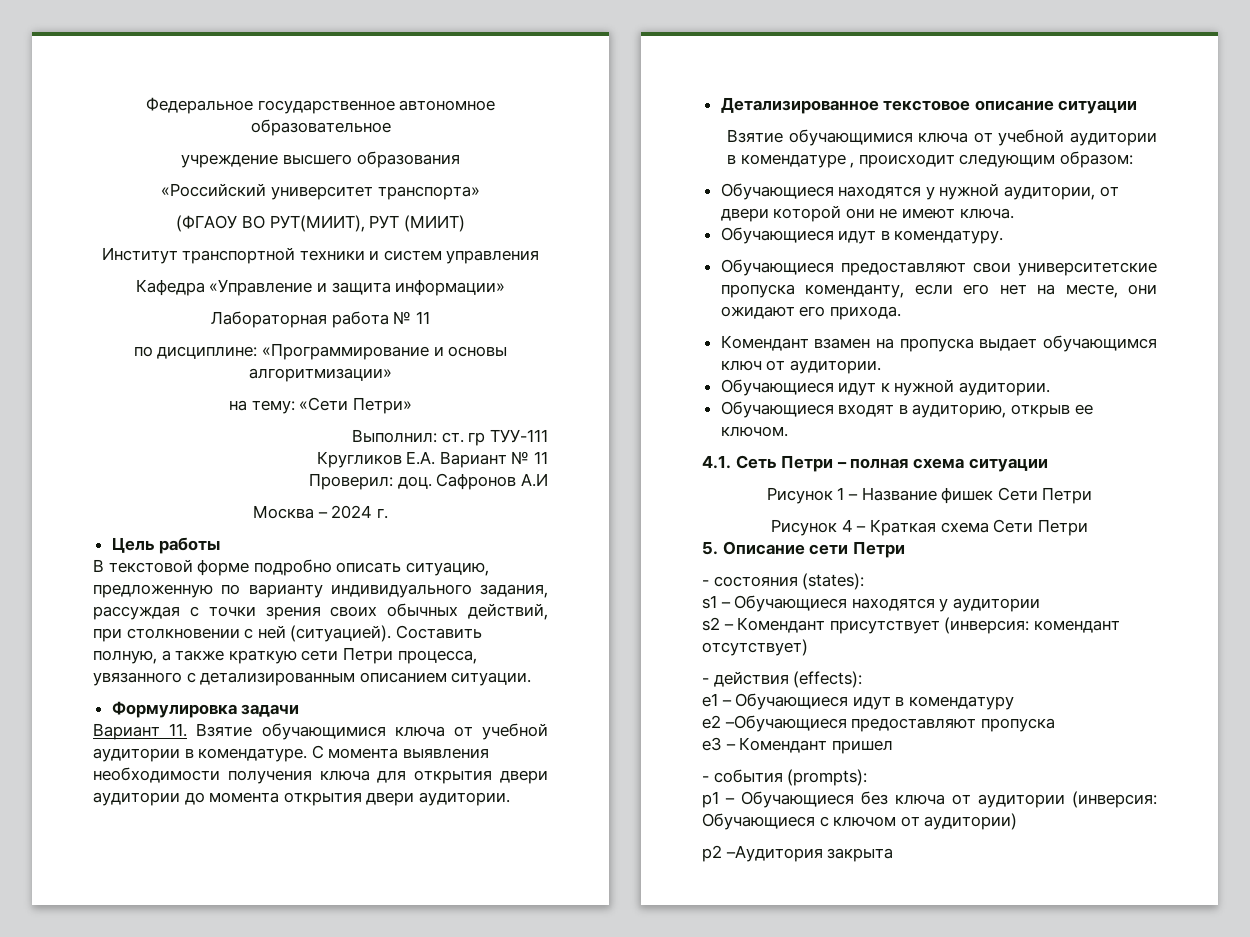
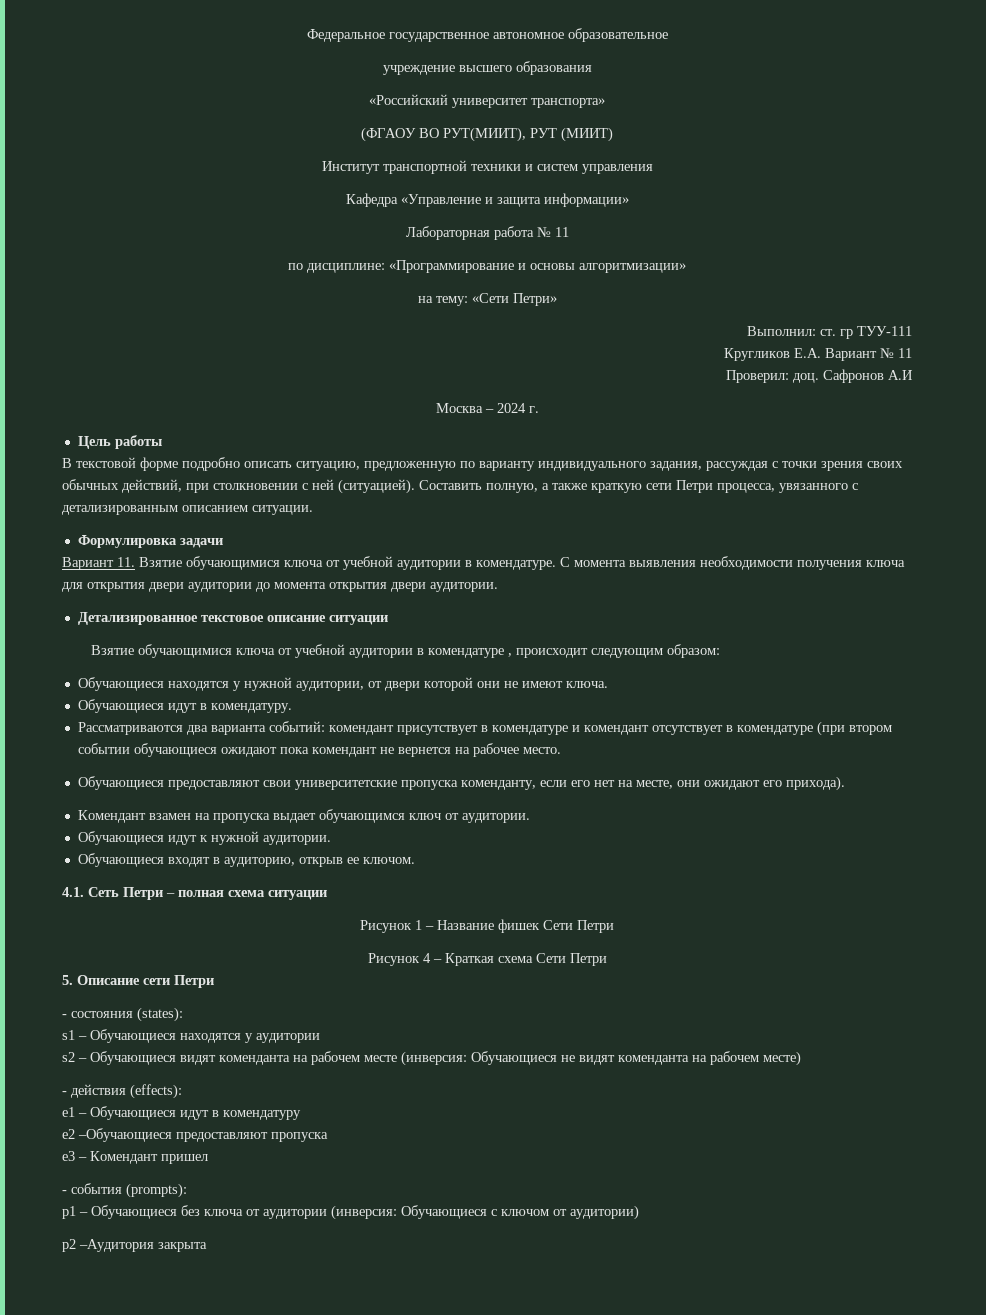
(1004, 237) none -> [77,721,892,736] [77,743,561,757] // Рассматриваются два варианта событий: комендант присутствует в комендатуре и комендант отсутствует в комендатуре (при втором событии обучающиеся ожидают пока комендант не вернется на рабочее место.
[829,306,901,320] прихода. -> [785,776,845,791] прихода).
[737,617,1120,634] [702,639,808,656] Комендант присутствует (инверсия: комендант отсутствует) -> [90,1051,801,1066] Обучающиеся видят коменданта на рабочем месте (инверсия: Обучающиеся не видят коменданта на рабочем месте)

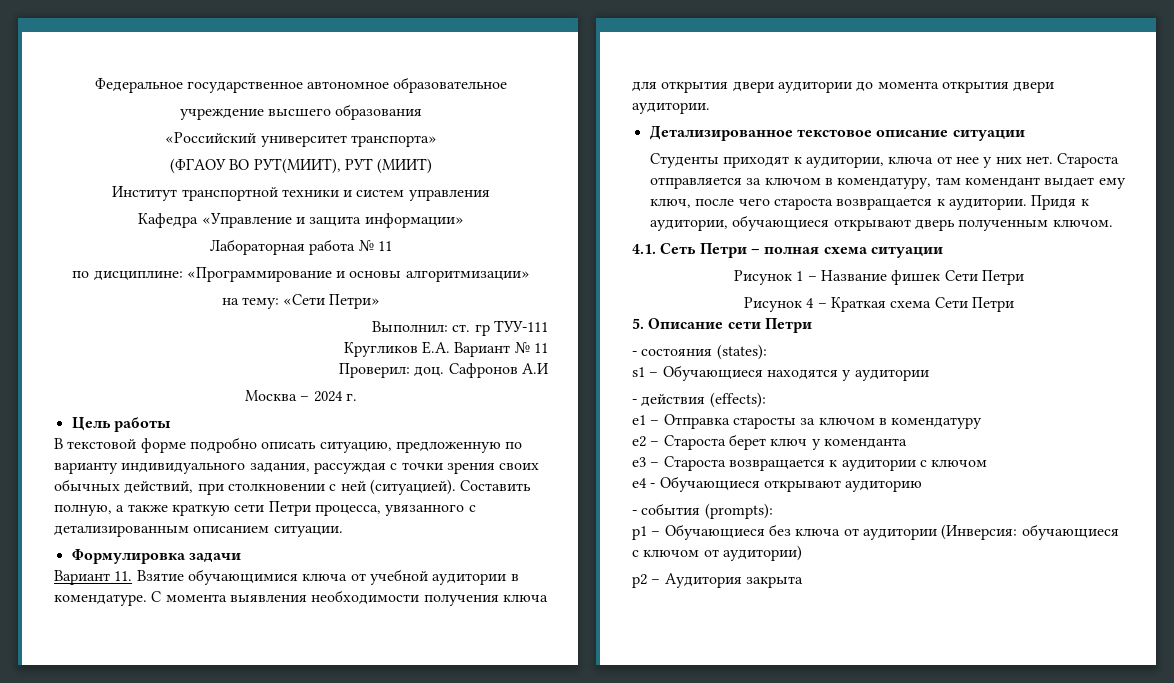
[90,644,720,658] [77,677,608,691] [77,699,292,713] [77,721,892,736] [77,743,561,757] [77,776,845,791] [77,809,530,823] [77,831,331,845] [77,853,359,867] Взятие обучающимися ключа от учебной аудитории в комендатуре , происходит следующим образом: // Обучающиеся находятся у нужной аудитории, от двери которой они не имеют ключа. // Обучающиеся идут в комендатуру. // Рассматриваются два варианта событий: комендант присутствует в комендатуре и комендант отсутствует в комендатуре (при втором событии обучающиеся ожидают пока комендант не вернется на рабочее место. // Обучающиеся предоставляют свои университетские пропуска коменданту, если его нет на месте, они ожидают его прихода). // Комендант взамен на пропуска выдает обучающимся ключ от аудитории. // Обучающиеся идут к нужной аудитории. // Обучающиеся входят в аудиторию, открыв ее -> [650,153,1120,168] [650,177,1126,189] [650,195,1089,210] [650,215,1049,231] Студенты приходят к аудитории, ключа от нее у них нет. Староста отправляется за ключом в комендатуру, там комендант выдает ему ключ, после чего староста возвращается к аудитории. Придя к аудитории, обучающиеся открывают дверь полученным
[62,1051,801,1066] // s2 – Обучающиеся видят коменданта на рабочем месте (инверсия: Обучающиеся не видят коменданта на рабочем месте) -> (929, 375) none
[90,1106,209,1120] Обучающиеся идут -> [663,414,875,429] Отправка старосты за ключом
[78,1128,328,1142] [62,1151,208,1164] –Обучающиеся предоставляют пропуска // е3 – Комендант пришел -> [650,434,907,450] [632,456,988,471] [632,476,923,492] – Староста берет ключ у коменданта // е3 – Староста возвращается к аудитории с ключом // e4 - Обучающиеся открывают аудиторию
[331,1205,487,1220] (инверсия: Обучающиеся -> [941,524,1119,540] (Инверсия: обучающиеся
[79,1239,154,1252] –Аудитория -> [651,573,742,588] – Аудитория

